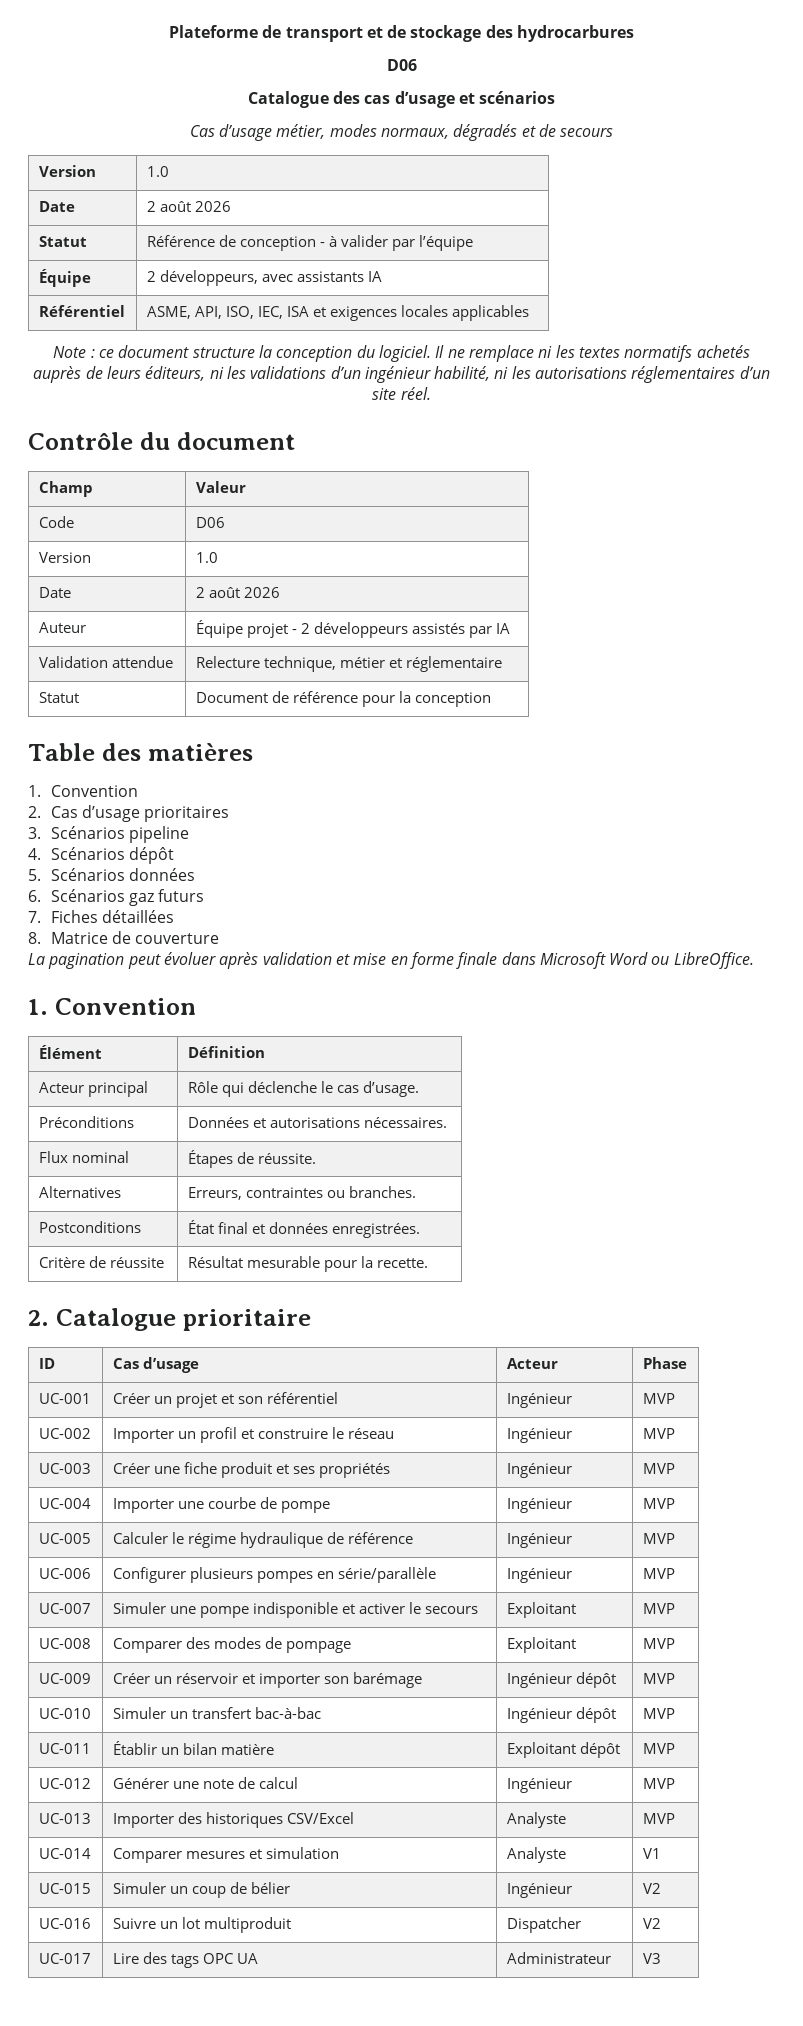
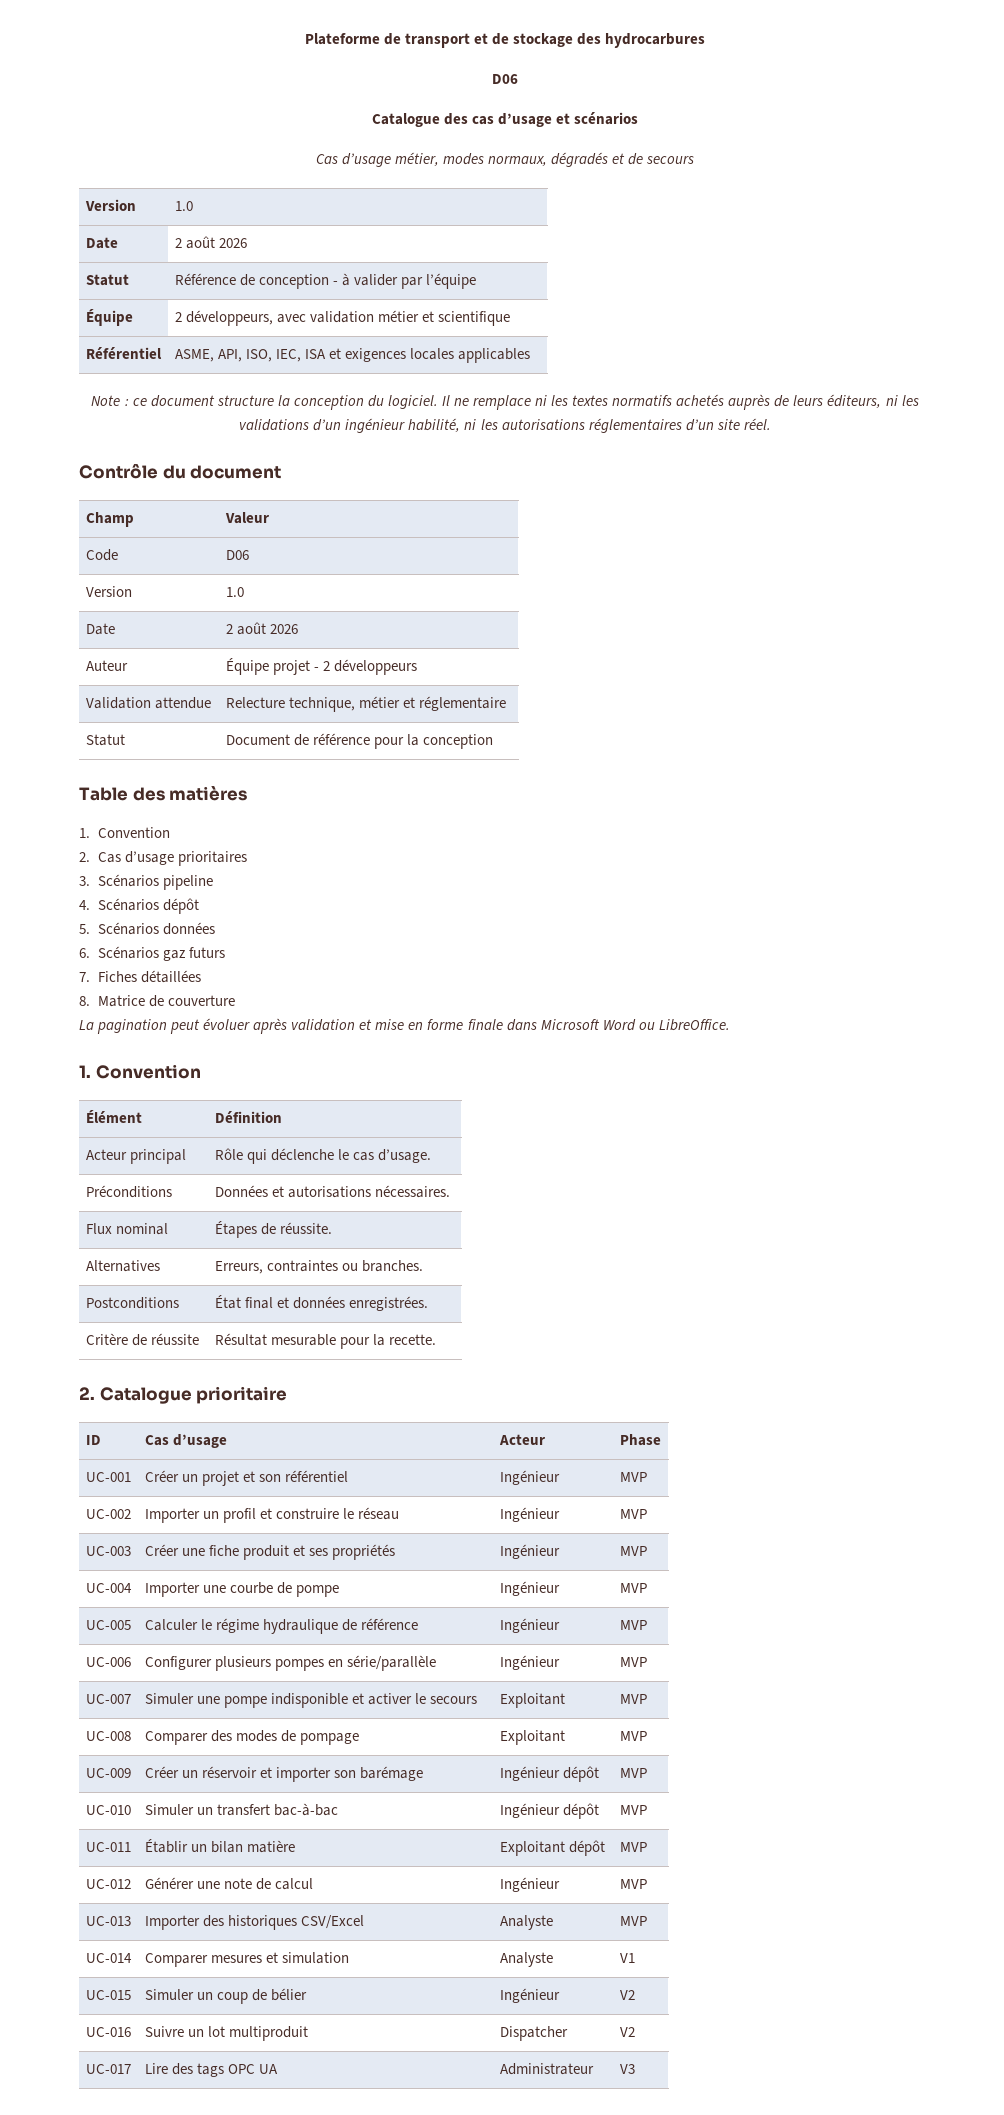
[296,271,382,282] assistants IA -> [309,310,510,326] validation métier et scientifique
[411,623,510,638] assistés par IA -> (417, 667) none

